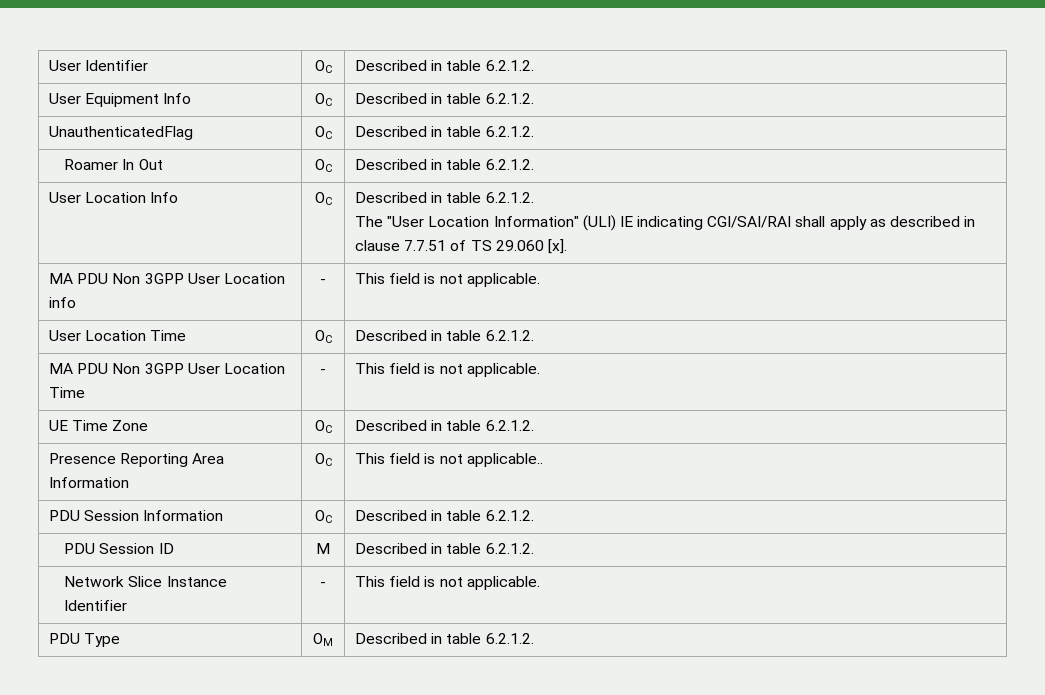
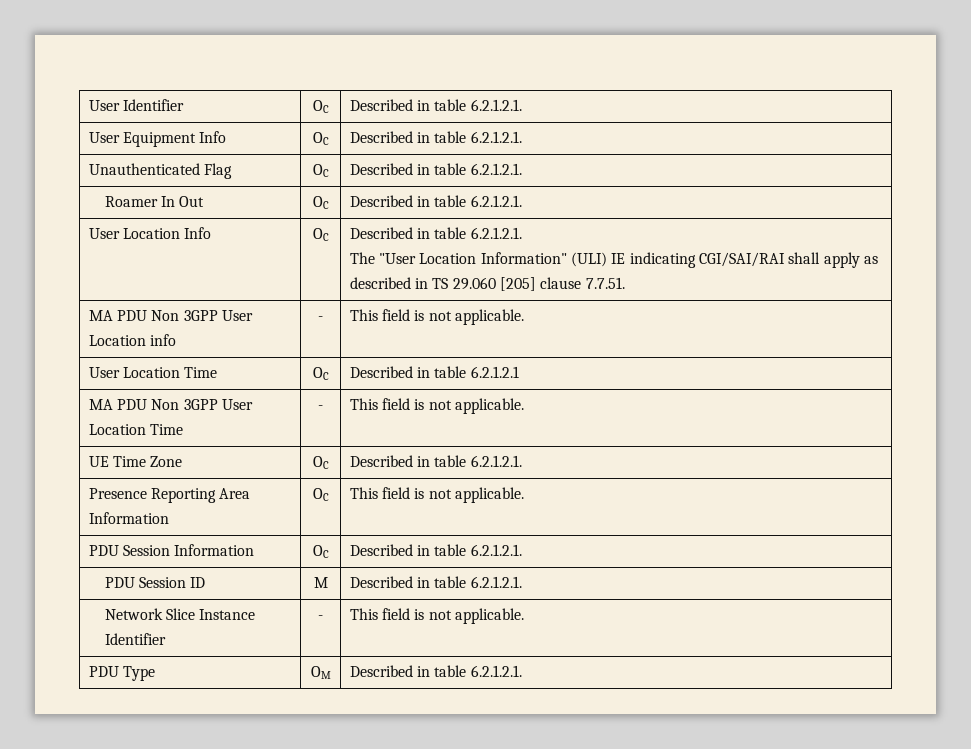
[485,60,534,71] 6.2.1.2. -> [470,99,522,111] 6.2.1.2.1.
[485,93,534,104] [48,126,193,140] [314,126,332,139] [354,126,534,137] 6.2.1.2. // UnauthenticatedFlag | OC | Described in table 6.2.1.2. -> [470,131,522,143] [88,163,232,179] [312,164,329,177] [349,163,522,175] 6.2.1.2.1. // Unauthenticated Flag | OC | Described in table 6.2.1.2.1.
[485,159,534,170] 6.2.1.2. -> [470,195,522,207] 6.2.1.2.1.
[485,192,534,203] 6.2.1.2. -> [470,227,522,239] 6.2.1.2.1.
[354,239,567,254] clause 7.7.51 of TS 29.060 [x]. -> [432,277,625,291] TS 29.060 [205] clause 7.7.51.
[485,330,534,341] 6.2.1.2. -> [470,366,519,378] 6.2.1.2.1
[485,420,534,431] 6.2.1.2. -> [470,455,522,467] 6.2.1.2.1.
[466,453,543,467] applicable.. -> [454,487,524,503] applicable.
[485,510,534,521] 6.2.1.2. -> [470,544,522,556] 6.2.1.2.1.
[485,543,534,554] 6.2.1.2. -> [470,576,522,588] 6.2.1.2.1.
[485,633,534,644] 6.2.1.2. -> [470,665,522,677] 6.2.1.2.1.

